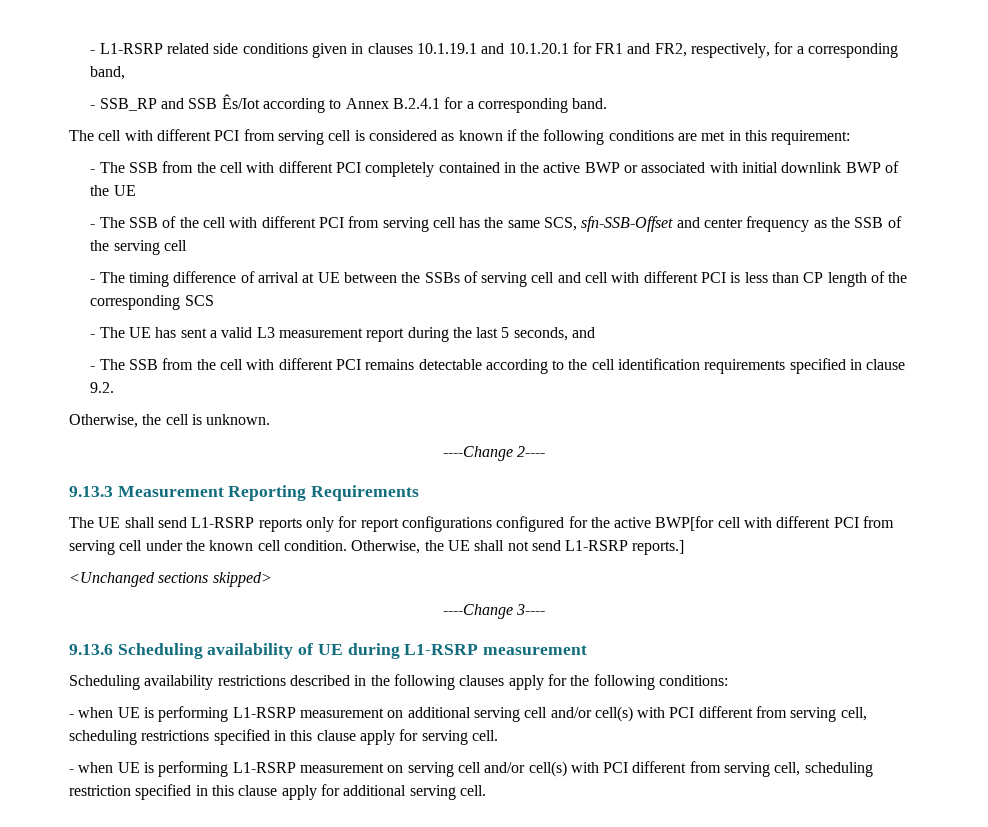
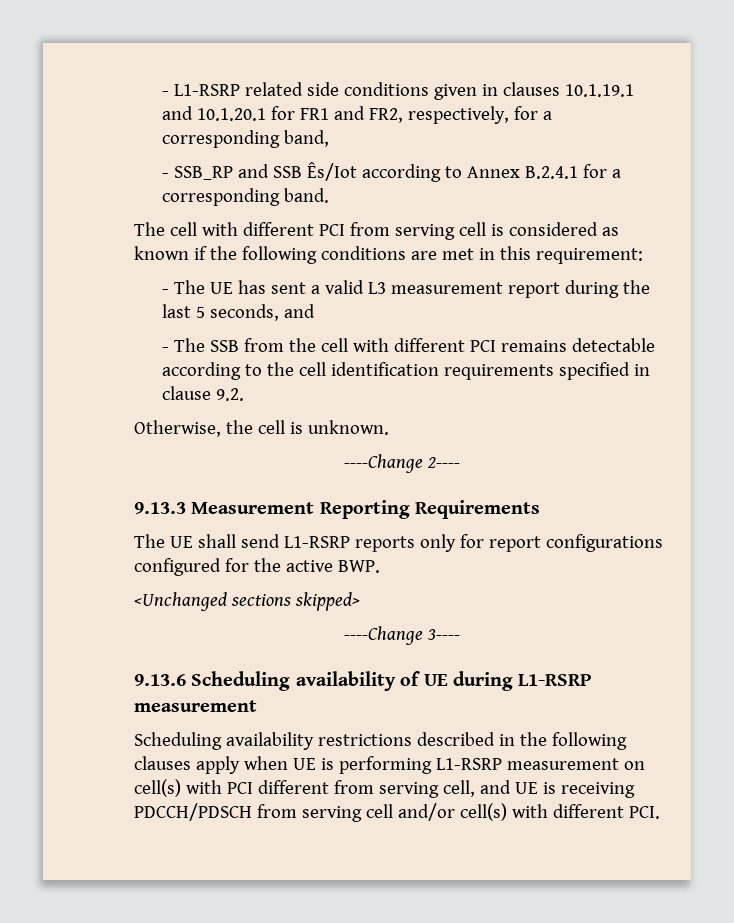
[90,161,900,177] [90,185,136,196] [90,216,902,232] [90,240,187,255] [90,271,908,287] [90,295,214,310] // - The SSB from the cell with different PCI completely contained in the active BWP or associated with initial downlink BWP of the UE // - The SSB of the cell with different PCI from serving cell has the same SCS, sfn-SSB-Offset and center frequency as the SSB of the serving cell // - The timing difference of arrival at UE between the SSBs of serving cell and cell with different PCI is less than CP length of the corresponding SCS -> (643, 256) none
[655,516,895,531] [69,540,685,555] BWP[for cell with different PCI from serving cell under the known cell condition. Otherwise, the UE shall not send L1-RSRP reports.] -> [337,560,380,573] BWP.
[547,674,728,690] [69,706,867,722] [69,729,498,745] [69,761,873,777] [69,784,486,800] for the following conditions: // - when UE is performing L1-RSRP measurement on additional serving cell and/or cell(s) with PCI different from serving cell, scheduling restrictions specified in this clause apply for serving cell. // - when UE is performing L1-RSRP measurement on serving cell and/or cell(s) with PCI different from serving cell, scheduling restriction specified in this clause apply for additional serving cell. -> [243,756,645,774] [134,779,635,798] [134,803,660,822] when UE is performing L1-RSRP measurement on cell(s) with PCI different from serving cell, and UE is receiving PDCCH/PDSCH from serving cell and/or cell(s) with different PCI.

